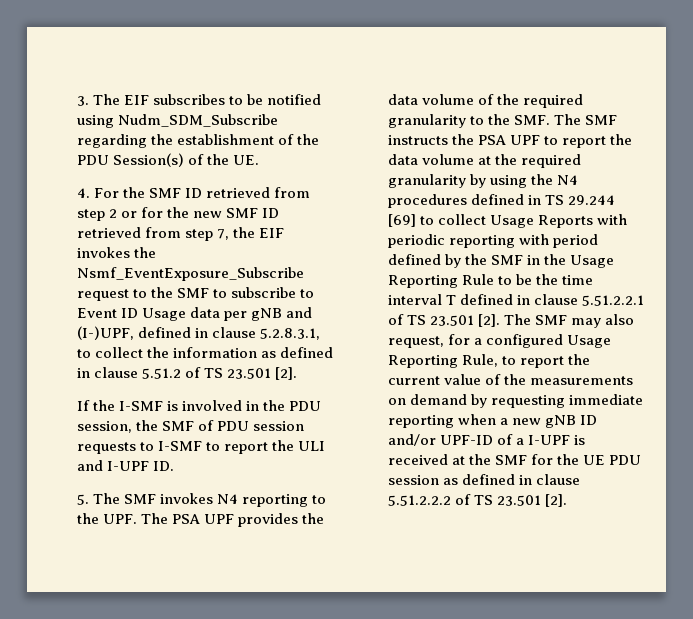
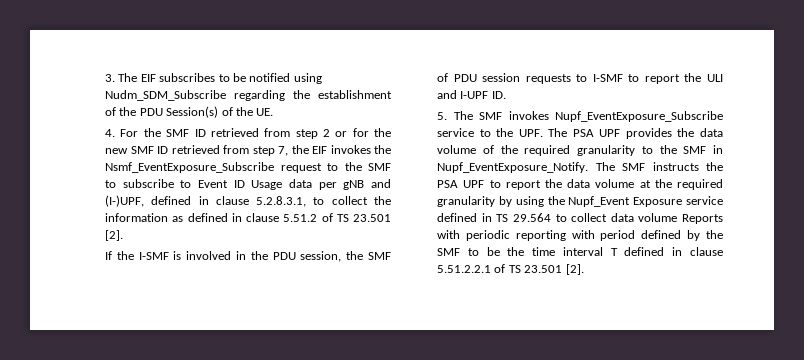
[216,494,308,507] N4 reporting -> [555,111,723,122] [437,128,475,137] Nupf_EventExposure_Subscribe service
[513,115,550,125] SMF. -> [683,145,723,154] [437,162,589,173] SMF in Nupf_EventExposure_Notify.
[556,175,578,185] [387,194,615,208] [387,214,534,228] N4 procedures defined in TS 29.244 [69] to collect Usage -> [568,196,723,207] [437,213,678,222] Nupf_Event Exposure service defined in TS 29.564 to collect data volume
[526,254,615,268] [387,274,494,288] in the Usage Reporting Rule -> (461, 252) none
[503,314,635,328] [387,334,611,348] [387,354,590,368] [387,374,633,385] [387,394,643,408] [387,414,597,428] [387,434,585,446] [387,454,642,465] [387,474,580,485] [387,494,567,507] The SMF may also request, for a configured Usage Reporting Rule, to report the current value of the measurements on demand by requesting immediate reporting when a new gNB ID and/or UPF-ID of a I-UPF is received at the SMF for the UE PDU session as defined in clause 5.51.2.2.2 of TS 23.501 [2]. -> (584, 269) none

